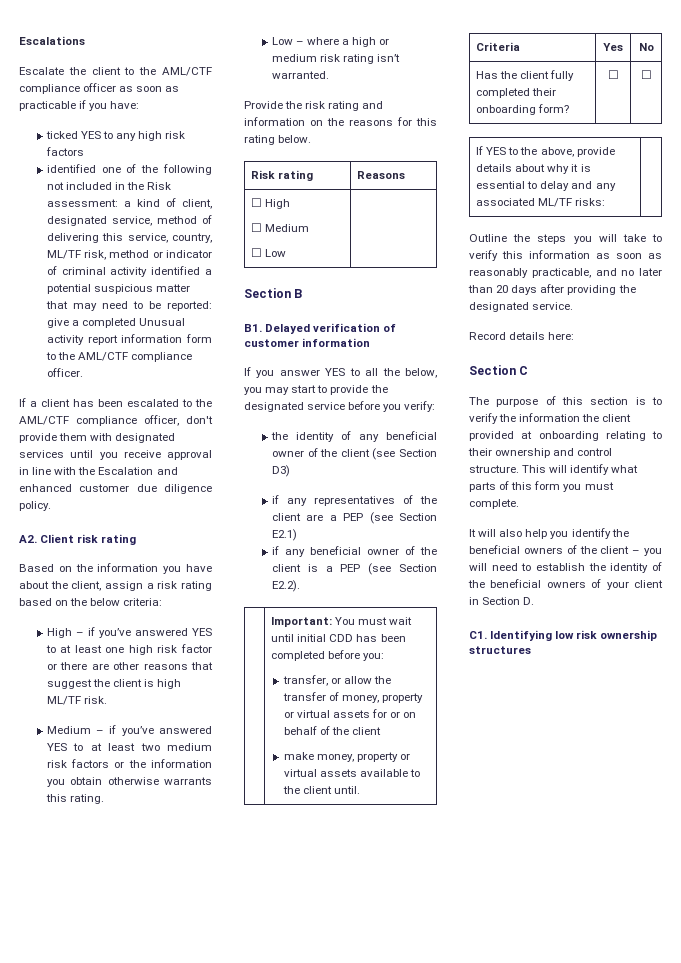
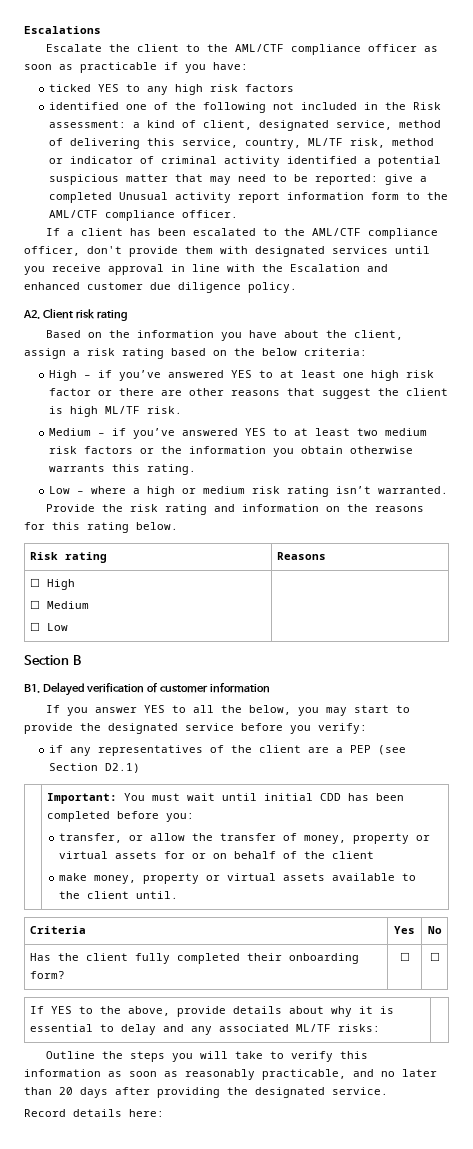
[270,431,437,442] [271,448,437,460] [271,465,290,477] // the identity of any beneficial owner of the client (see Section D3) -> (367, 728) none
[271,529,297,541] [271,546,437,557] [271,563,437,575] [271,580,300,592] E2.1) // if any beneficial owner of the client is a PEP (see Section E2.2). -> [104,763,140,773] D2.1)
[469,365,529,375] [469,396,662,407] [469,413,632,424] [469,431,662,441] [468,448,613,458] [469,464,639,475] [469,481,614,492] [469,499,519,509] [469,528,629,539] [469,545,662,556] [469,562,662,573] [468,579,663,590] [469,597,535,605] [469,630,658,641] [469,646,531,654] // Section C // The purpose of this section is to verify the information the client provided at onboarding relating to their ownership and control structure. This will identify what parts of this form you must complete. // It will also help you identify the beneficial owners of the client – you will need to establish the identity of the beneficial owners of your client in Section D. // C1. Identifying low risk ownership structures -> (164, 1113) none

